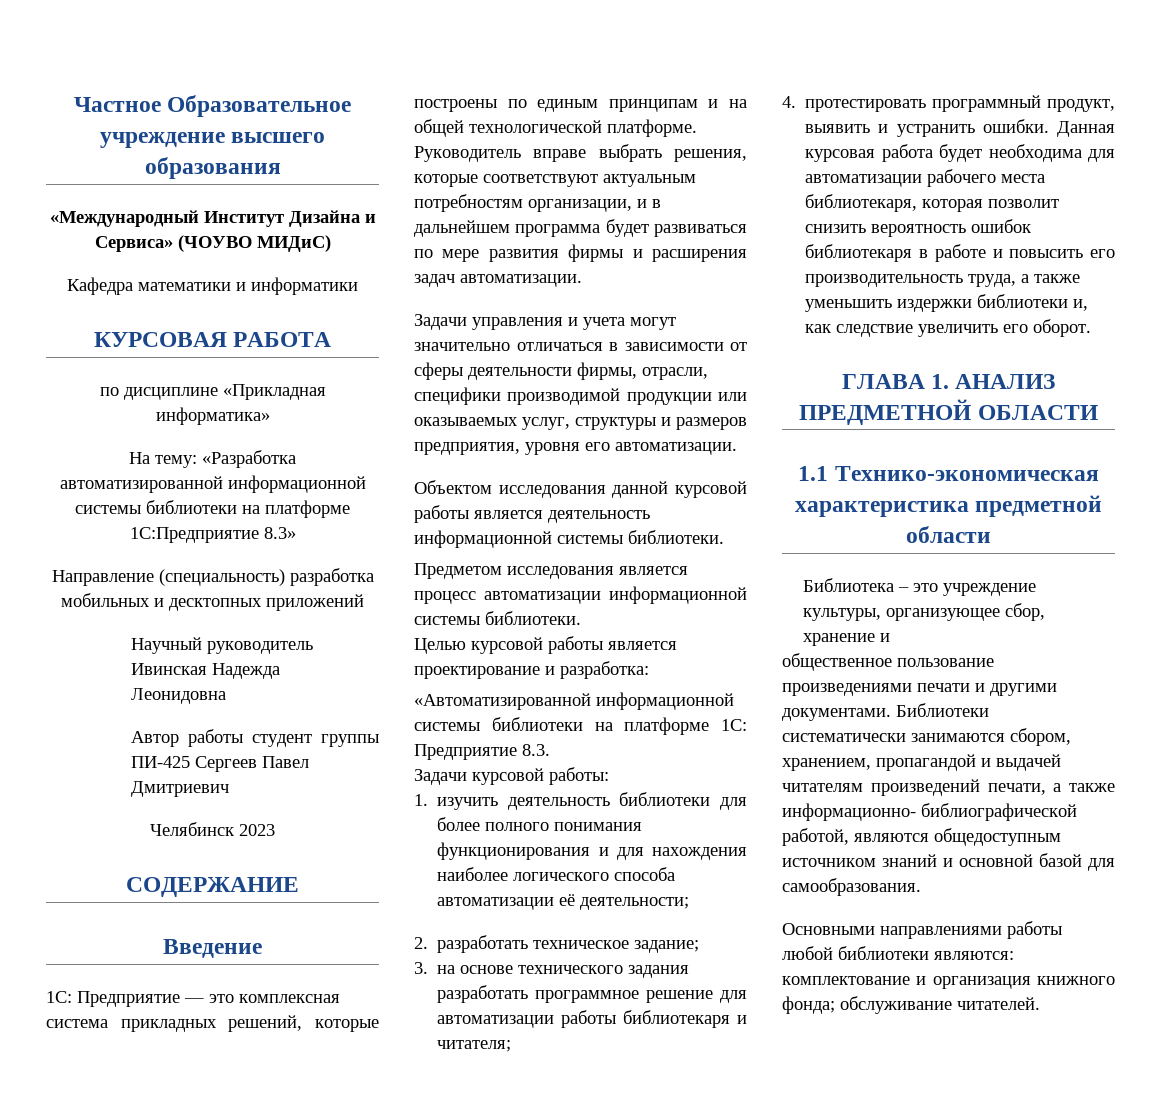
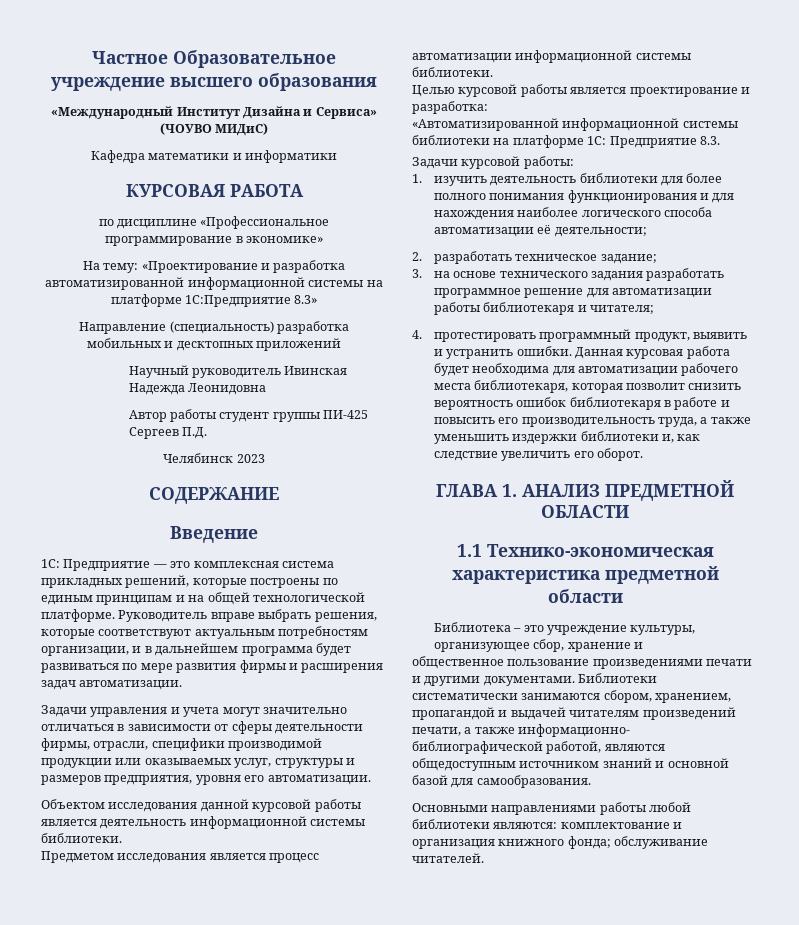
[222,384,326,400] [155,407,270,425] «Прикладная информатика» -> [200,216,330,229] [105,236,323,246] «Профессиональное программирование в экономике»
[202,450,296,468] «Разработка -> [141,260,346,273] «Проектирование и разработка
[146,500,237,514] библиотеки -> (364, 283) none
[261,756,309,768] [130,781,229,797] Павел Дмитриевич -> [181,427,207,439] П.Д.

